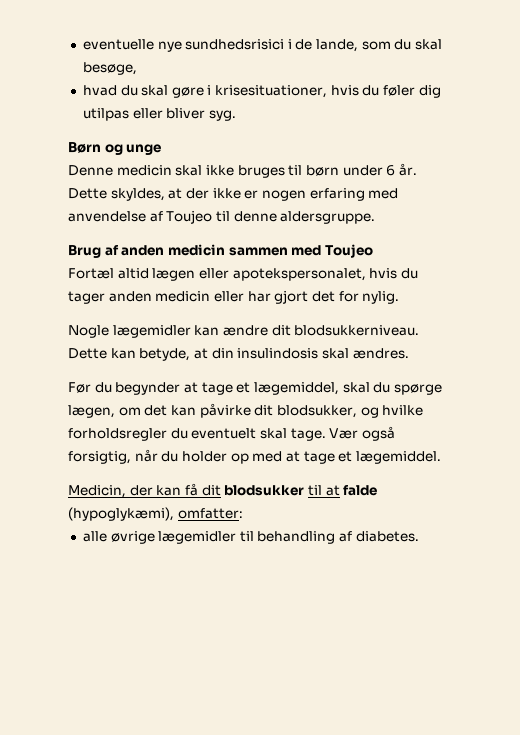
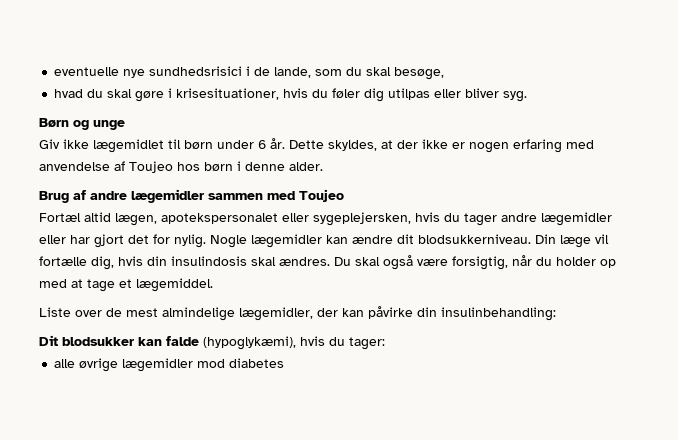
[68,165,285,178] Denne medicin skal ikke bruges -> [39,139,164,153] Giv ikke lægemidlet
[215,211,376,224] til denne aldersgruppe. -> [177,161,323,171] hos børn i denne alder.
[121,244,225,256] anden medicin -> [90,189,204,203] andre lægemidler
[152,268,366,281] lægen eller apotekspersonalet, -> [115,212,411,226] lægen, apotekspersonalet eller sygeplejersken,
[108,291,211,302] anden medicin -> [501,212,612,226] andre lægemidler
(400, 297) // -> (206, 241) none
[68,348,409,361] [68,382,442,395] [68,403,424,418] [68,426,395,441] Dette kan betyde, at din insulindosis skal ændres. // Før du begynder at tage et lægemiddel, skal du spørge lægen, om det kan påvirke dit blodsukker, og hvilke forholdsregler du eventuelt skal tage. Vær også -> [535,234,609,248] [39,255,448,270] Din læge vil fortælle dig, hvis din insulindosis skal ændres. Du skal også være
[68,483,378,498] [68,507,243,521] Medicin, der kan få dit blodsukker til at falde (hypoglykæmi), omfatter: -> [39,306,556,321] [39,335,385,350] Liste over de mest almindelige lægemidler, der kan påvirke din insulinbehandling: // Dit blodsukker kan falde (hypoglykæmi), hvis du tager:
[239,531,419,544] til behandling af diabetes. -> [197,358,285,368] mod diabetes

